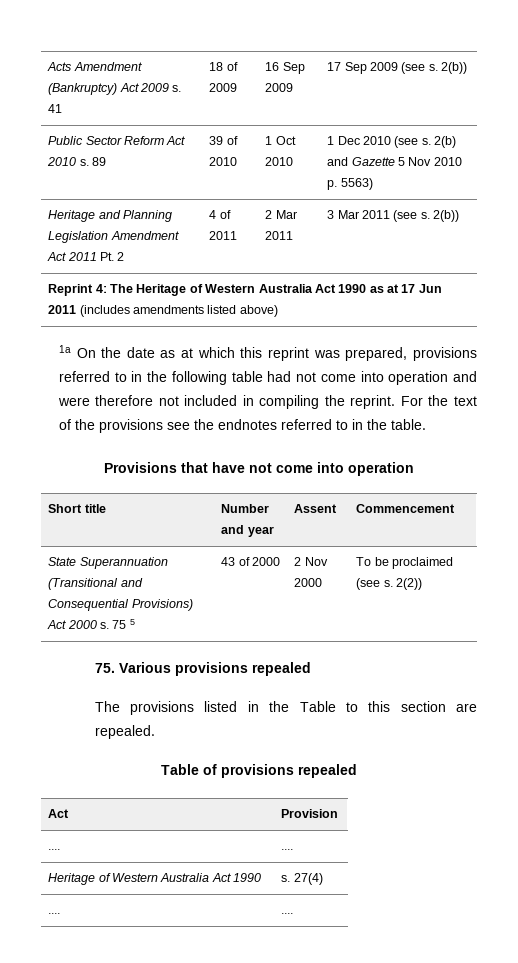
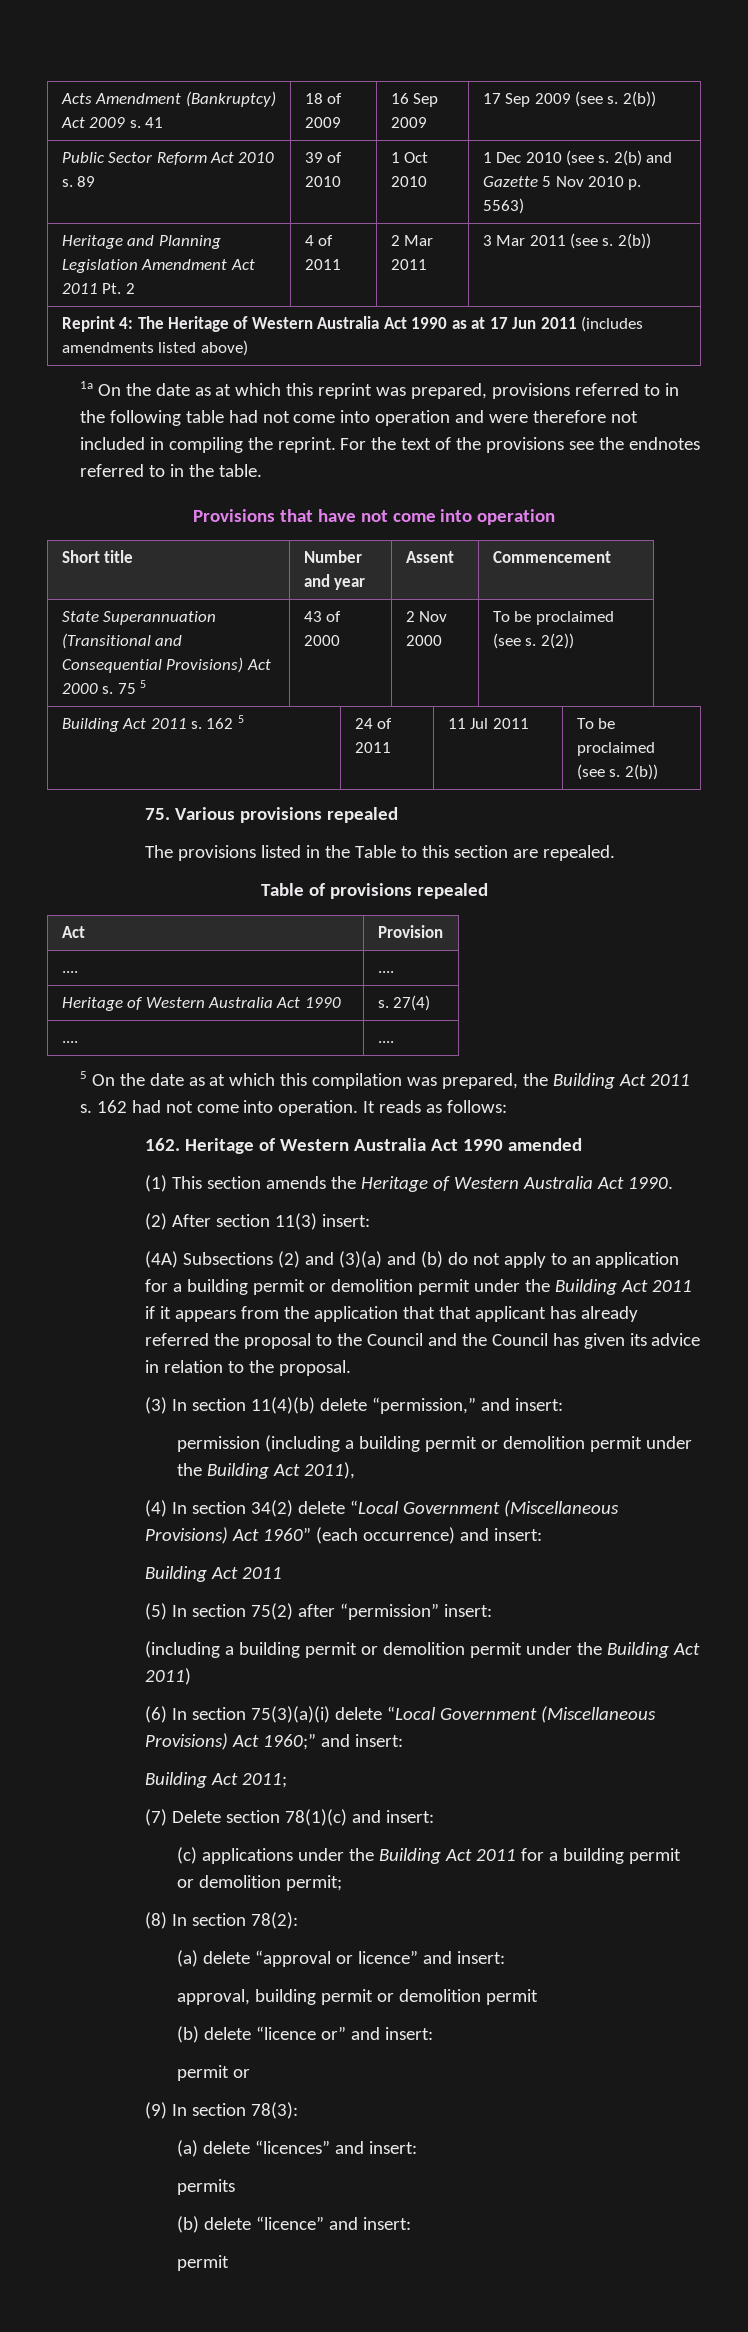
(423, 584) none -> [61,715,244,732] [354,718,393,729] [354,742,391,753] [447,718,529,729] [576,718,616,729] [576,742,655,756] [576,764,658,780] // Building Act 2011 s. 162 5 | 24 of 2011 | 11 Jul 2011 | To be proclaimed (see s. 2(b))
(294, 913) none -> [79,1071,691,1089] [79,1100,508,1116] [144,1138,582,1154] [144,1175,673,1192] [144,1213,370,1230] [144,1251,680,1268] [144,1279,692,1295] [144,1306,638,1322] [144,1333,701,1349] [144,1360,351,1376] [144,1397,563,1414] [177,1435,693,1452] [177,1462,356,1479] [144,1500,619,1517] [144,1527,542,1544] [144,1566,282,1582] [144,1603,492,1620] [144,1641,700,1658] [144,1668,191,1685] [144,1706,656,1723] [144,1733,403,1750] [144,1772,287,1788] [144,1809,434,1826] [177,1847,682,1864] [177,1875,343,1891] [144,1912,298,1929] [177,1950,506,1967] [177,1989,539,2005] [177,2026,434,2043] [177,2065,251,2081] [144,2102,298,2119] [177,2140,418,2157] [177,2179,236,2195] [177,2216,412,2233] [177,2255,230,2271] // 5 On the date as at which this compilation was prepared, the Building Act 2011 s. 162 had not come into operation. It reads as follows: // 162. Heritage of Western Australia Act 1990 amended // (1) This section amends the Heritage of Western Australia Act 1990. // (2) After section 11(3) insert: // (4A) Subsections (2) and (3)(a) and (b) do not apply to an application for a building permit or demolition permit under the Building Act 2011 if it appears from the application that that applicant has already referred the proposal to the Council and the Council has given its advice in relation to the proposal. // (3) In section 11(4)(b) delete “permission,” and insert: // permission (including a building permit or demolition permit under the Building Act 2011), // (4) In section 34(2) delete “Local Government (Miscellaneous Provisions) Act 1960” (each occurrence) and insert: // Building Act 2011 // (5) In section 75(2) after “permission” insert: // (including a building permit or demolition permit under the Building Act 2011) // (6) In section 75(3)(a)(i) delete “Local Government (Miscellaneous Provisions) Act 1960;” and insert: // Building Act 2011; // (7) Delete section 78(1)(c) and insert: // (c) applications under the Building Act 2011 for a building permit or demolition permit; // (8) In section 78(2): // (a) delete “approval or licence” and insert: // approval, building permit or demolition permit // (b) delete “licence or” and insert: // permit or // (9) In section 78(3): // (a) delete “licences” and insert: // permits // (b) delete “licence” and insert: // permit

